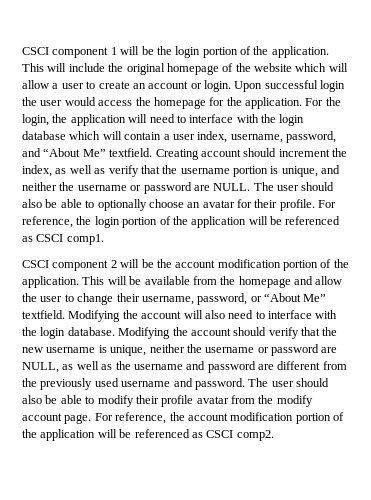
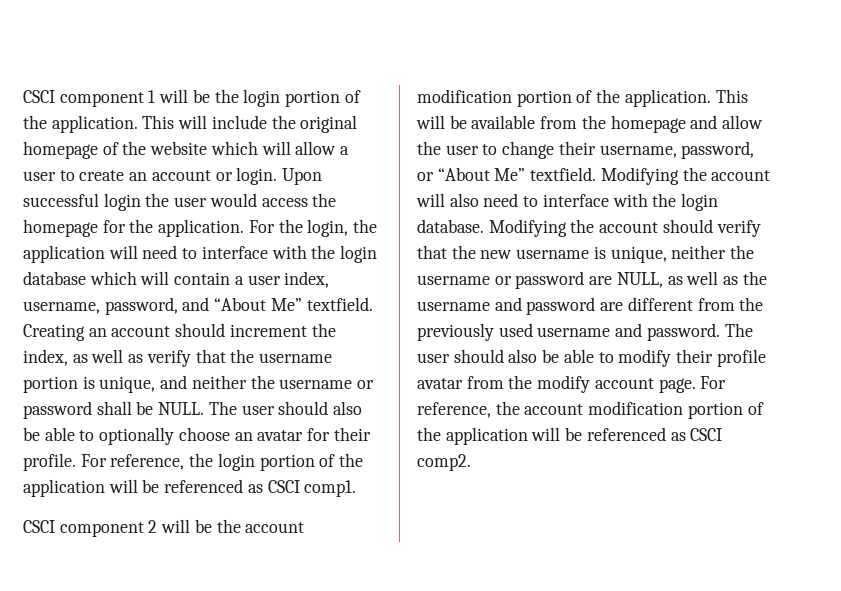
(199, 154) none -> [88,328,107,337] an
[193,185,210,191] are -> [96,401,154,415] shall be

